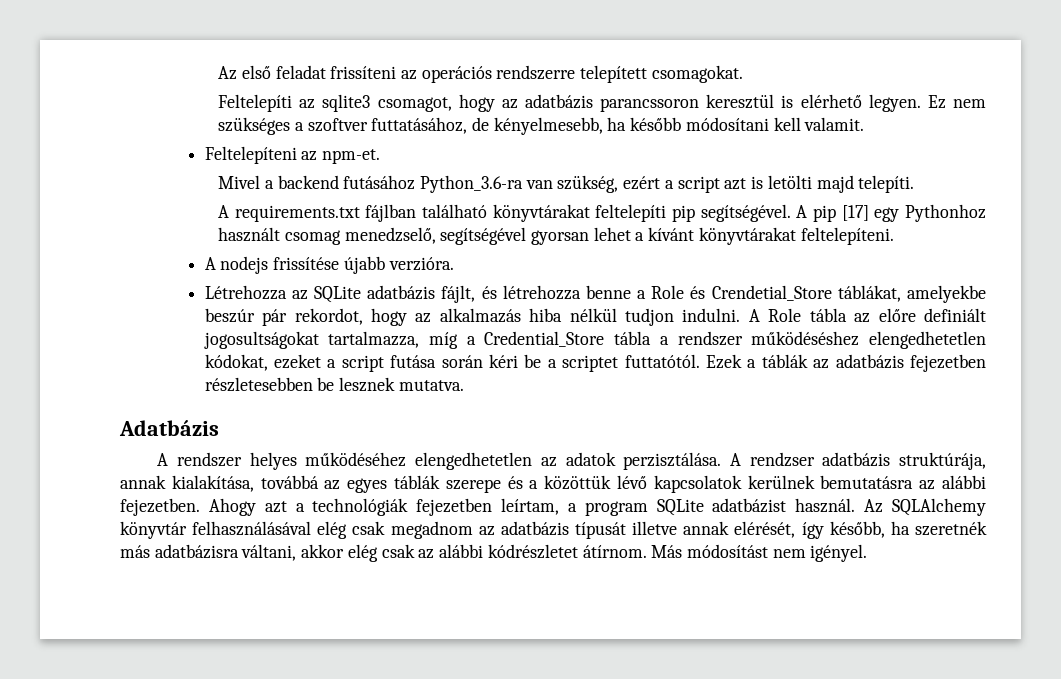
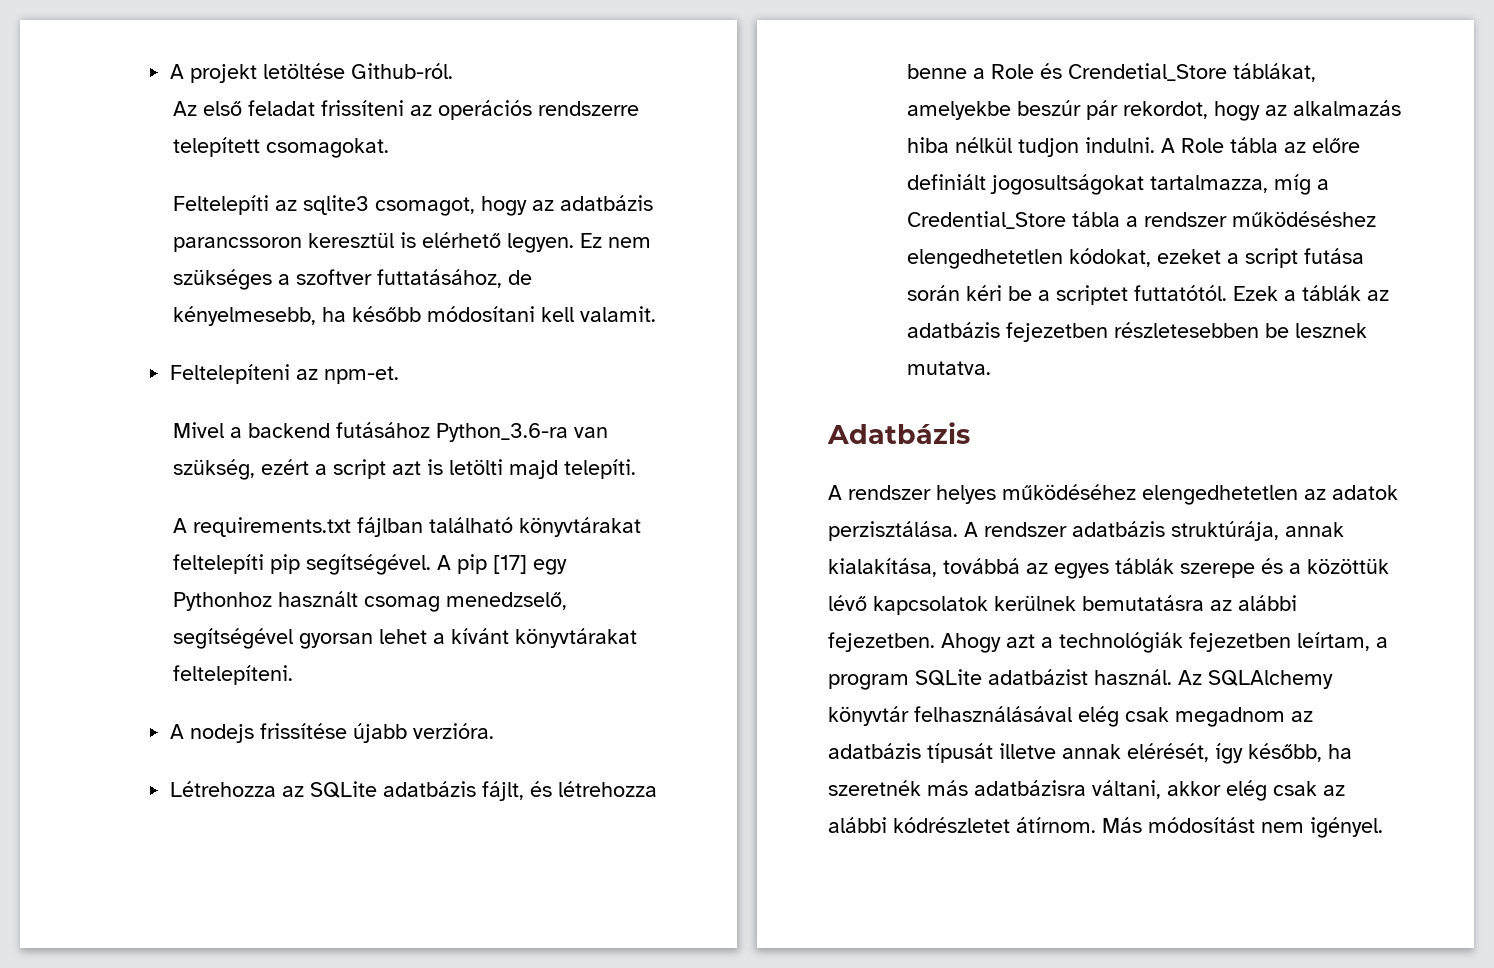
(218, 73) none -> [169,63,453,83] A projekt letöltése Github-ról. //
[749,452,815,467] rendzser -> [984,522,1067,537] rendszer

